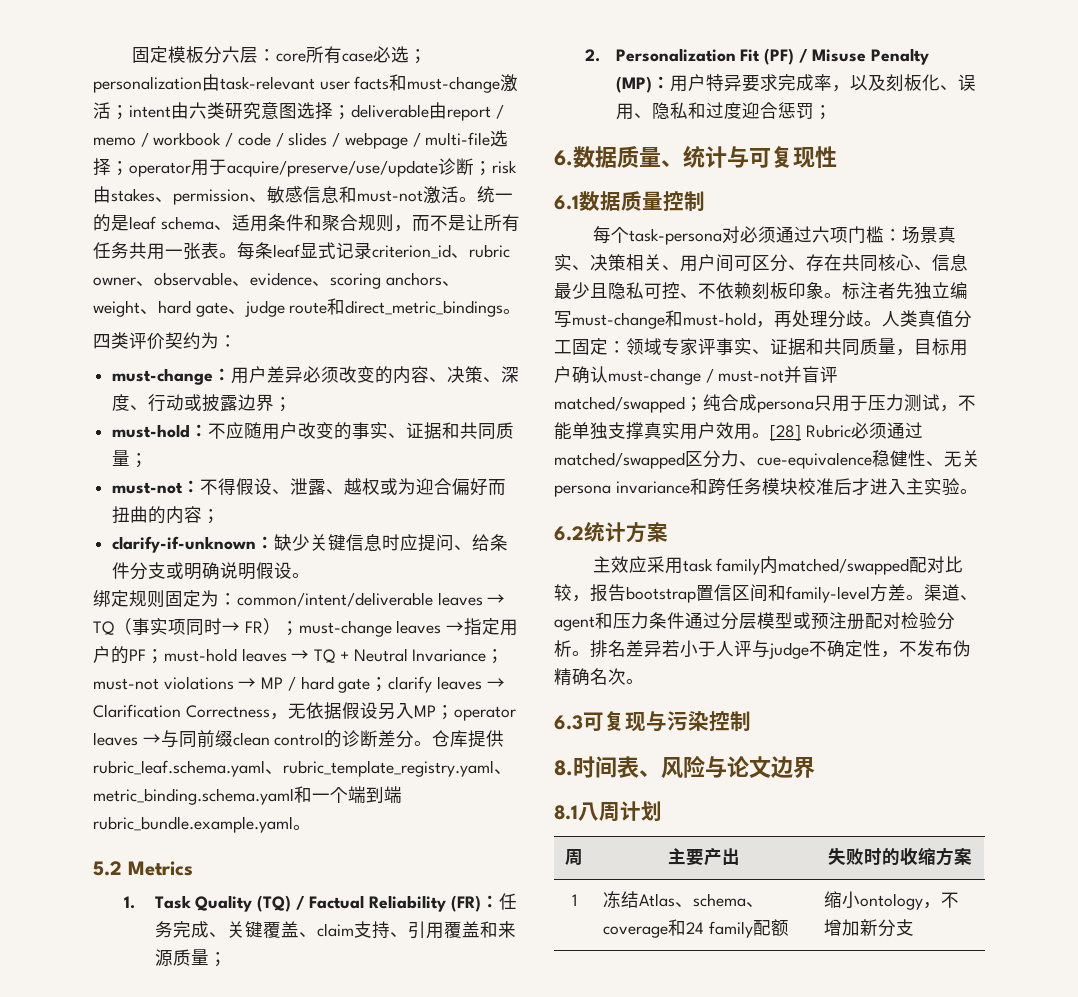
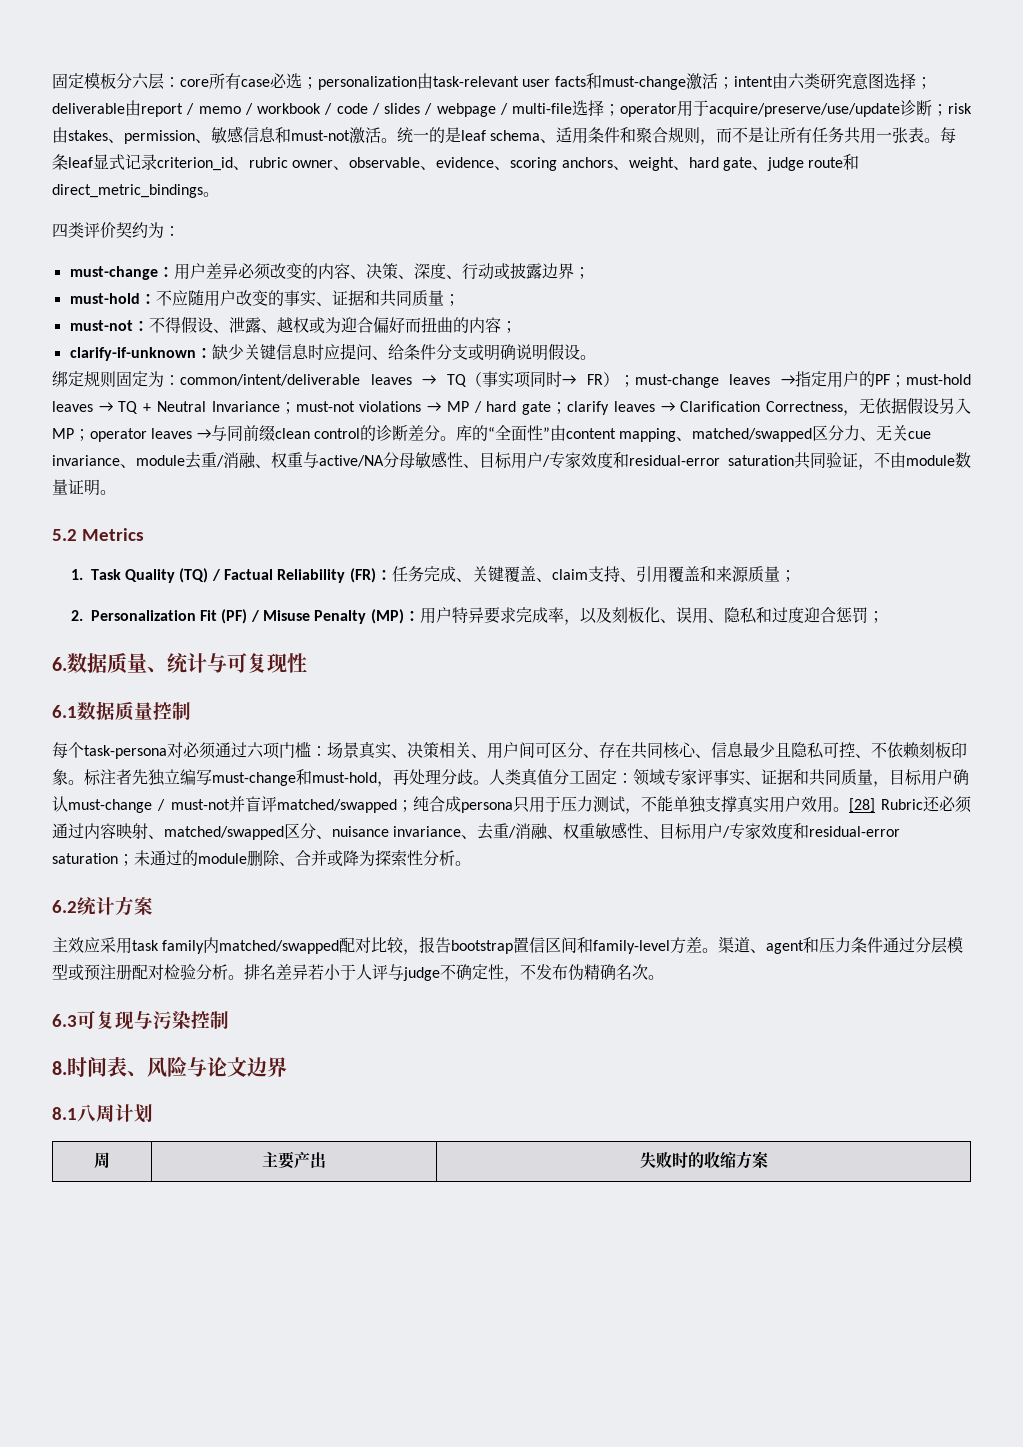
[432,730,505,748] [93,760,512,777] [93,786,402,805] [93,816,293,833] 仓库提供rubric_leaf.schema.yaml、rubric_template_registry.yaml、metric_binding.schema.yaml和一个端到端rubric_bundle.example.yaml -> [455,425,932,442] [52,451,972,470] [52,479,100,496] 库的“全面性”由content mapping、matched/swapped区分力、无关cue invariance、module去重/消融、权重与active/NA分母敏感性、目标用户/专家效度和residual-error saturation共同验证，不由module数量证明
[850,422,923,439] [554,450,980,469] [554,478,960,497] 必须通过matched/swapped区分力、cue-equivalence稳健性、无关persona invariance和跨任务模块校准后才进入主实验 -> [923,796,972,813] [52,822,901,840] [52,849,455,867] 还必须通过内容映射、matched/swapped区分、nuisance invariance、去重/消融、权重敏感性、目标用户/专家效度和residual-error saturation；未通过的module删除、合并或降为探索性分析
[571,894,577,906] [603,891,765,908] [603,919,789,938] [824,891,960,910] [824,919,915,937] // 1 | 冻结Atlas、schema、coverage和24 family配额 | 缩小ontology，不增加新分支 -> (768, 1159) none

